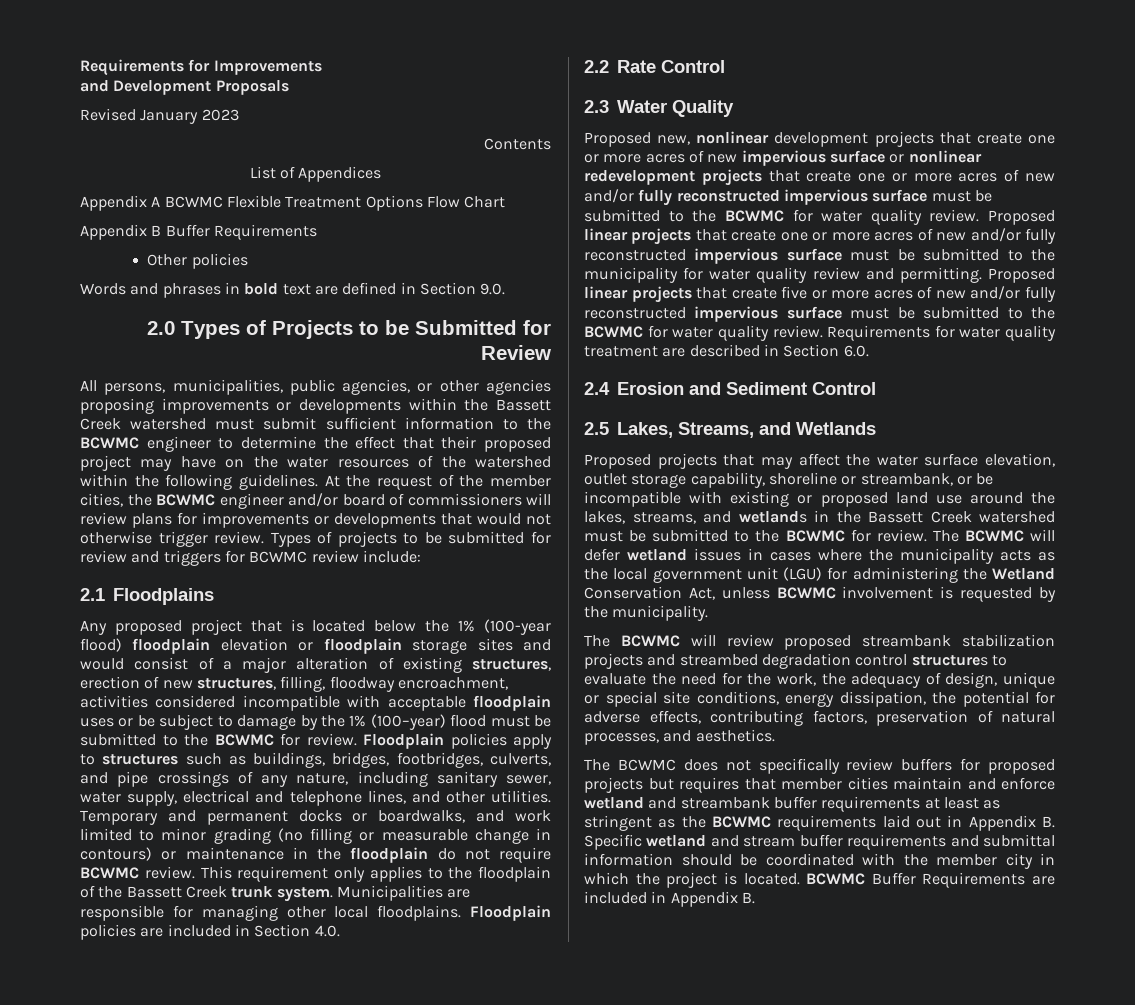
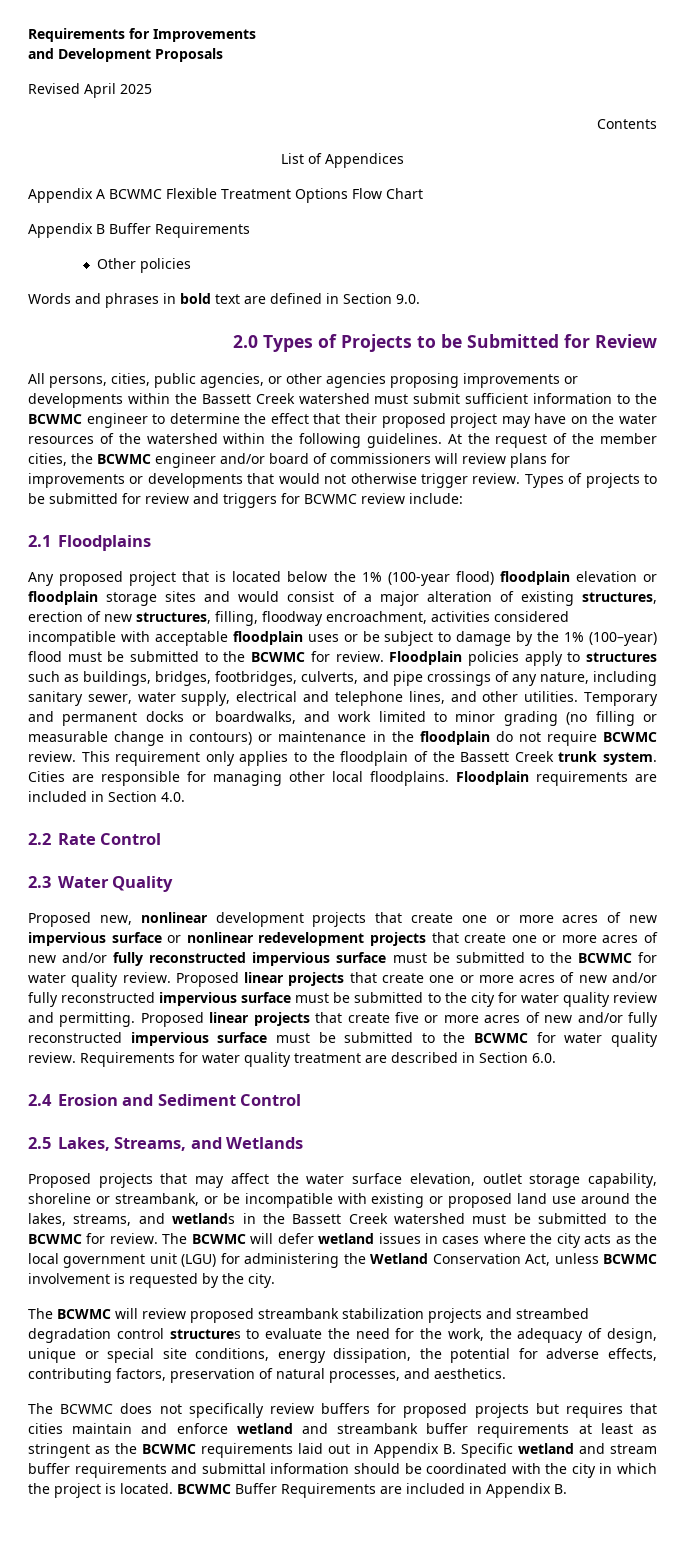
[140,109,239,124] January 2023 -> [84,83,152,98] April 2025
[172,379,283,395] municipalities, -> [111,373,150,386] cities,
[336,885,443,901] Municipalities -> [28,771,65,782] Cities
[80,924,136,940] policies -> [536,771,628,786] requirements
[584,267,678,283] municipality -> [470,992,495,1007] city
[900,548,994,564] municipality -> [556,1233,581,1248] city
[612,605,709,621] municipality. -> [248,1273,275,1288] city.
[781,778,842,790] member -> (657, 1408) none
[936,854,997,866] member -> (568, 1468) none

